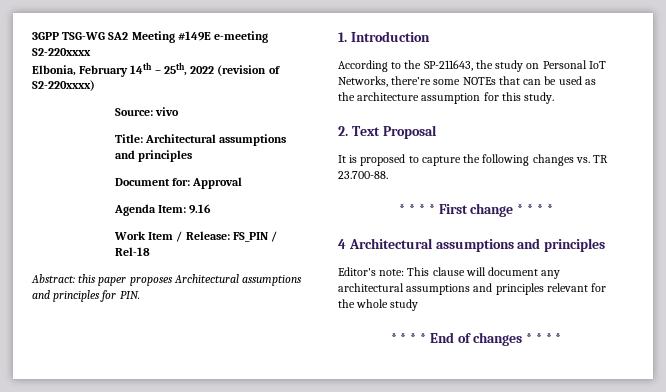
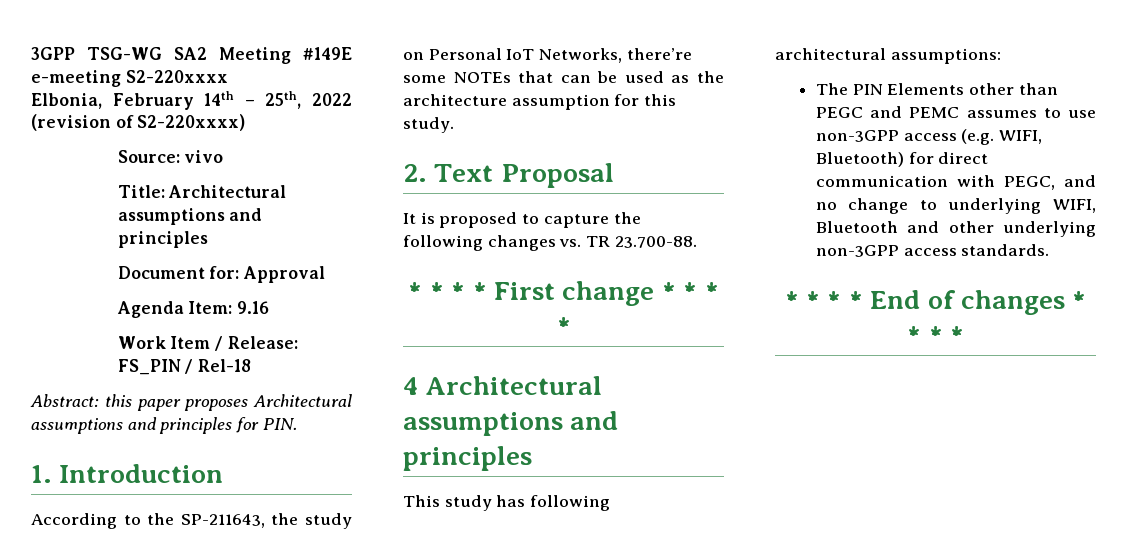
[338,267,561,279] [338,283,607,295] [338,299,419,311] Editor's note: This clause will document any architectural assumptions and principles relevant for the whole study -> [403,495,611,511] [775,48,1001,64] [815,83,1058,95] [815,106,1096,118] [815,129,1043,145] [815,152,989,167] [815,175,1096,190] [815,198,1096,214] [815,221,1096,237] [815,244,1050,257] This study has following architectural assumptions: // The PIN Elements other than PEGC and PEMC assumes to use non-3GPP access (e.g. WIFI, Bluetooth) for direct communication with PEGC, and no change to underlying WIFI, Bluetooth and other underlying non-3GPP access standards.

